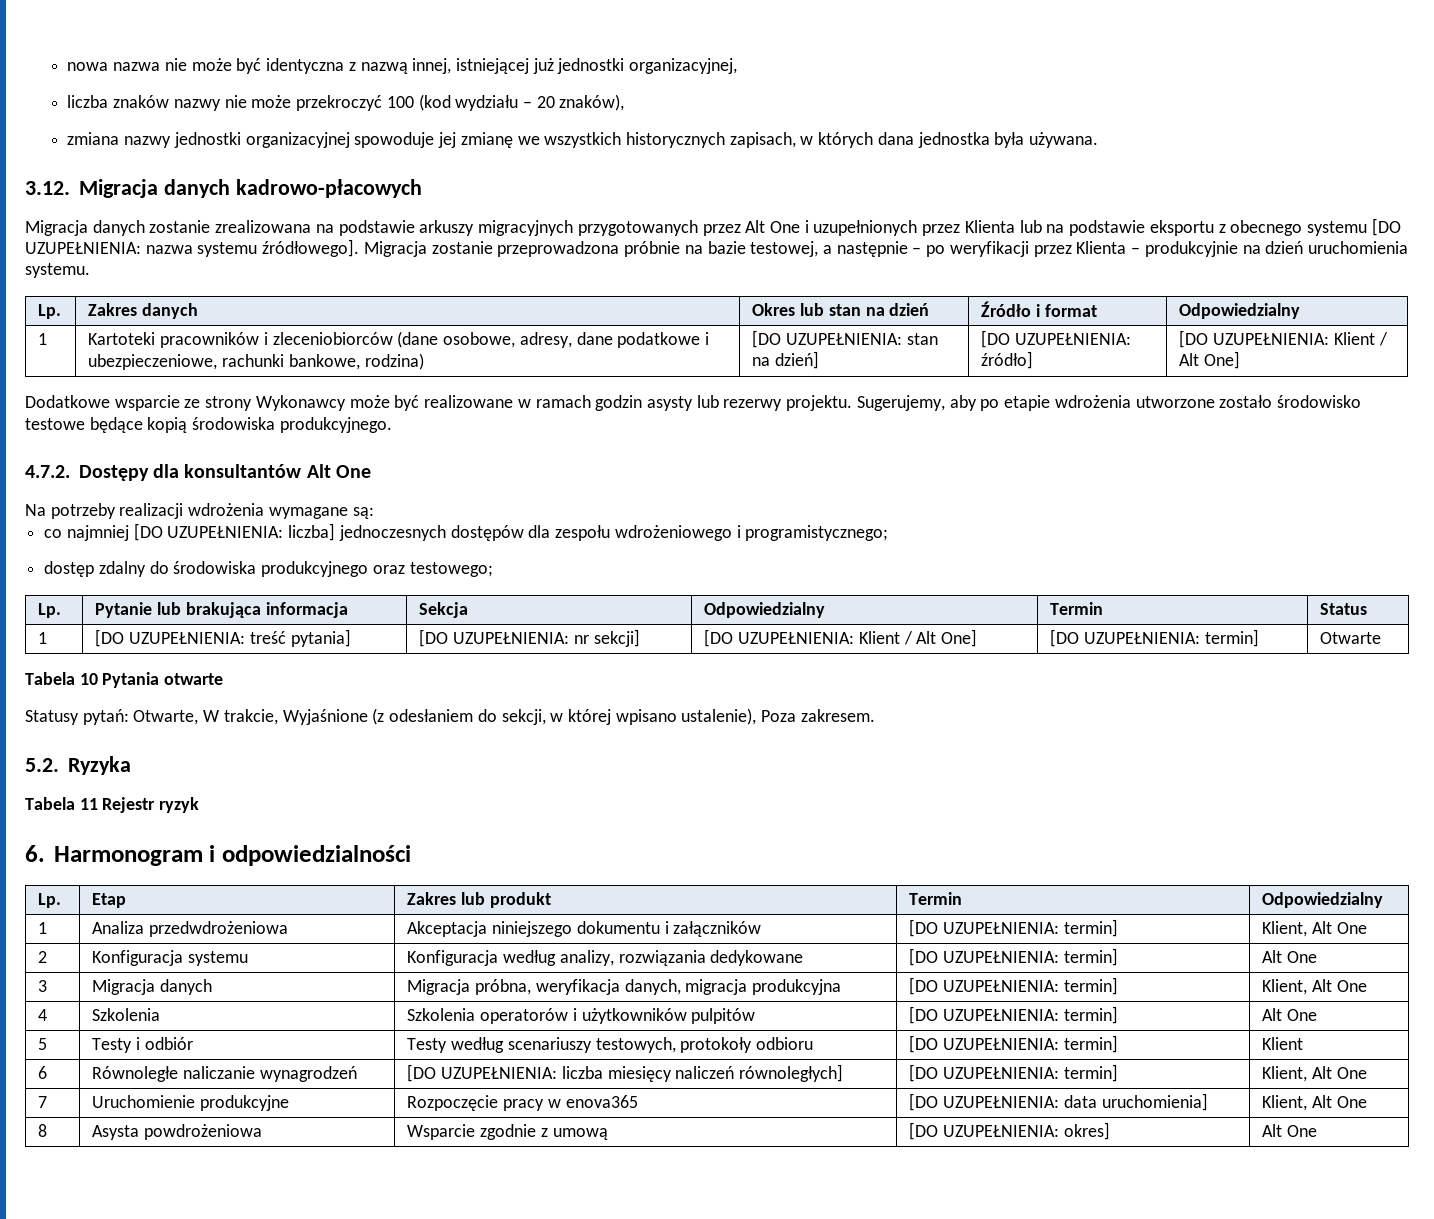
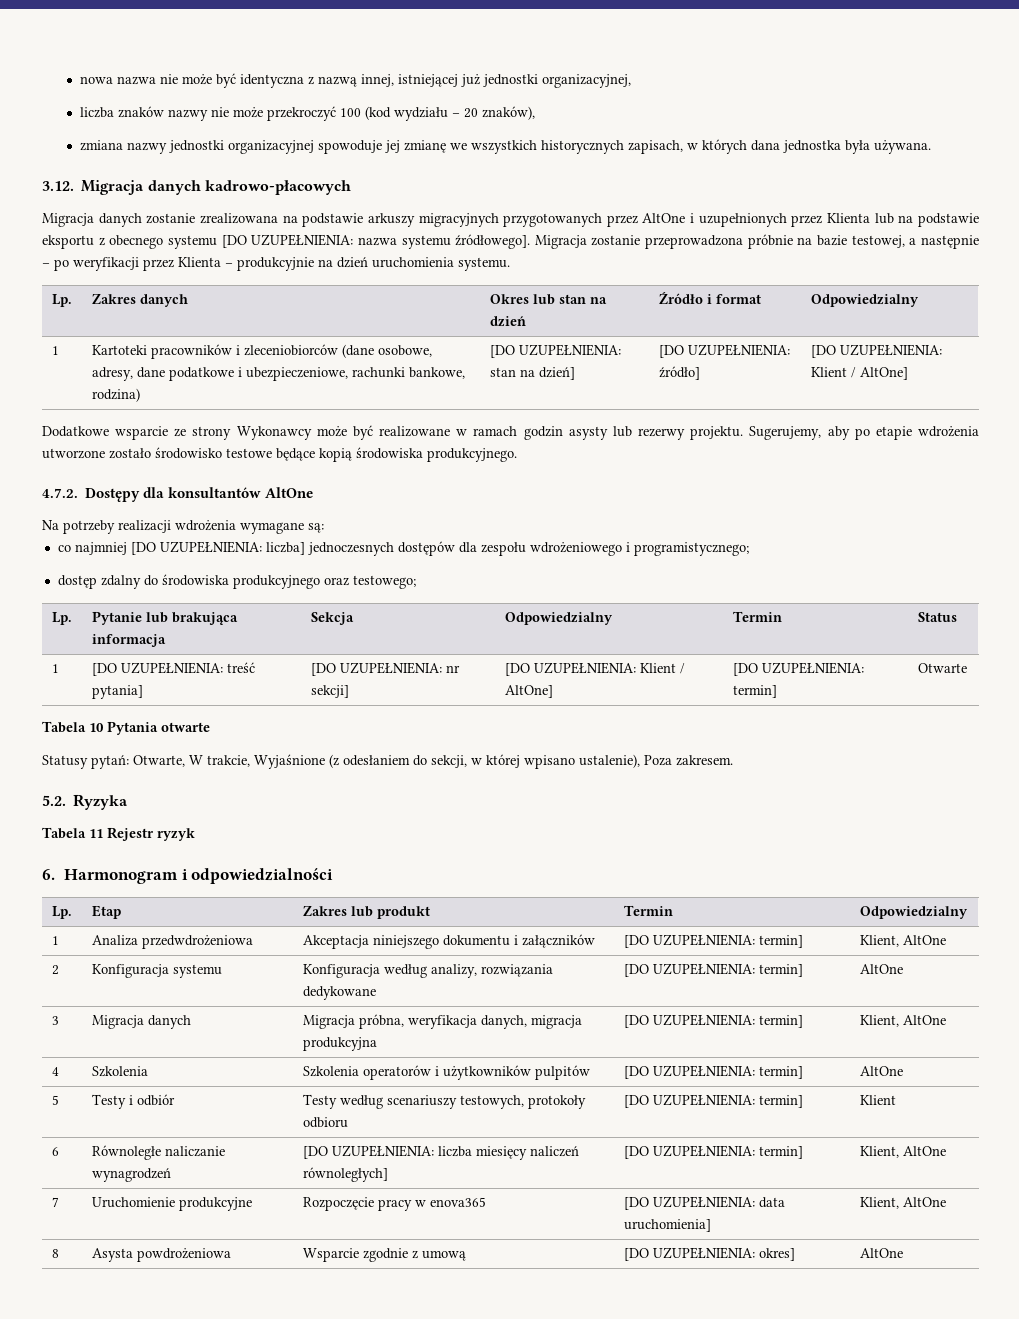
[745,220,800,233] Alt One -> [642,213,686,223] AltOne
[1179,351,1241,369] Alt One] -> [859,367,908,380] AltOne]
[306,464,371,478] Alt One -> [265,487,314,498] AltOne
[916,629,978,647] Alt One] -> [504,685,553,698] AltOne]
[1312,921,1367,934] Alt One -> [902,935,946,945] AltOne
[1262,950,1318,963] Alt One -> [859,964,903,974] AltOne
[1312,979,1367,992] Alt One -> [902,1015,946,1025] AltOne
[1262,1008,1318,1021] Alt One -> [859,1066,903,1076] AltOne
[1312,1066,1367,1079] Alt One -> [902,1146,946,1156] AltOne
[1312,1095,1367,1108] Alt One -> [902,1197,946,1207] AltOne
[1262,1124,1318,1137] Alt One -> [859,1248,903,1258] AltOne

